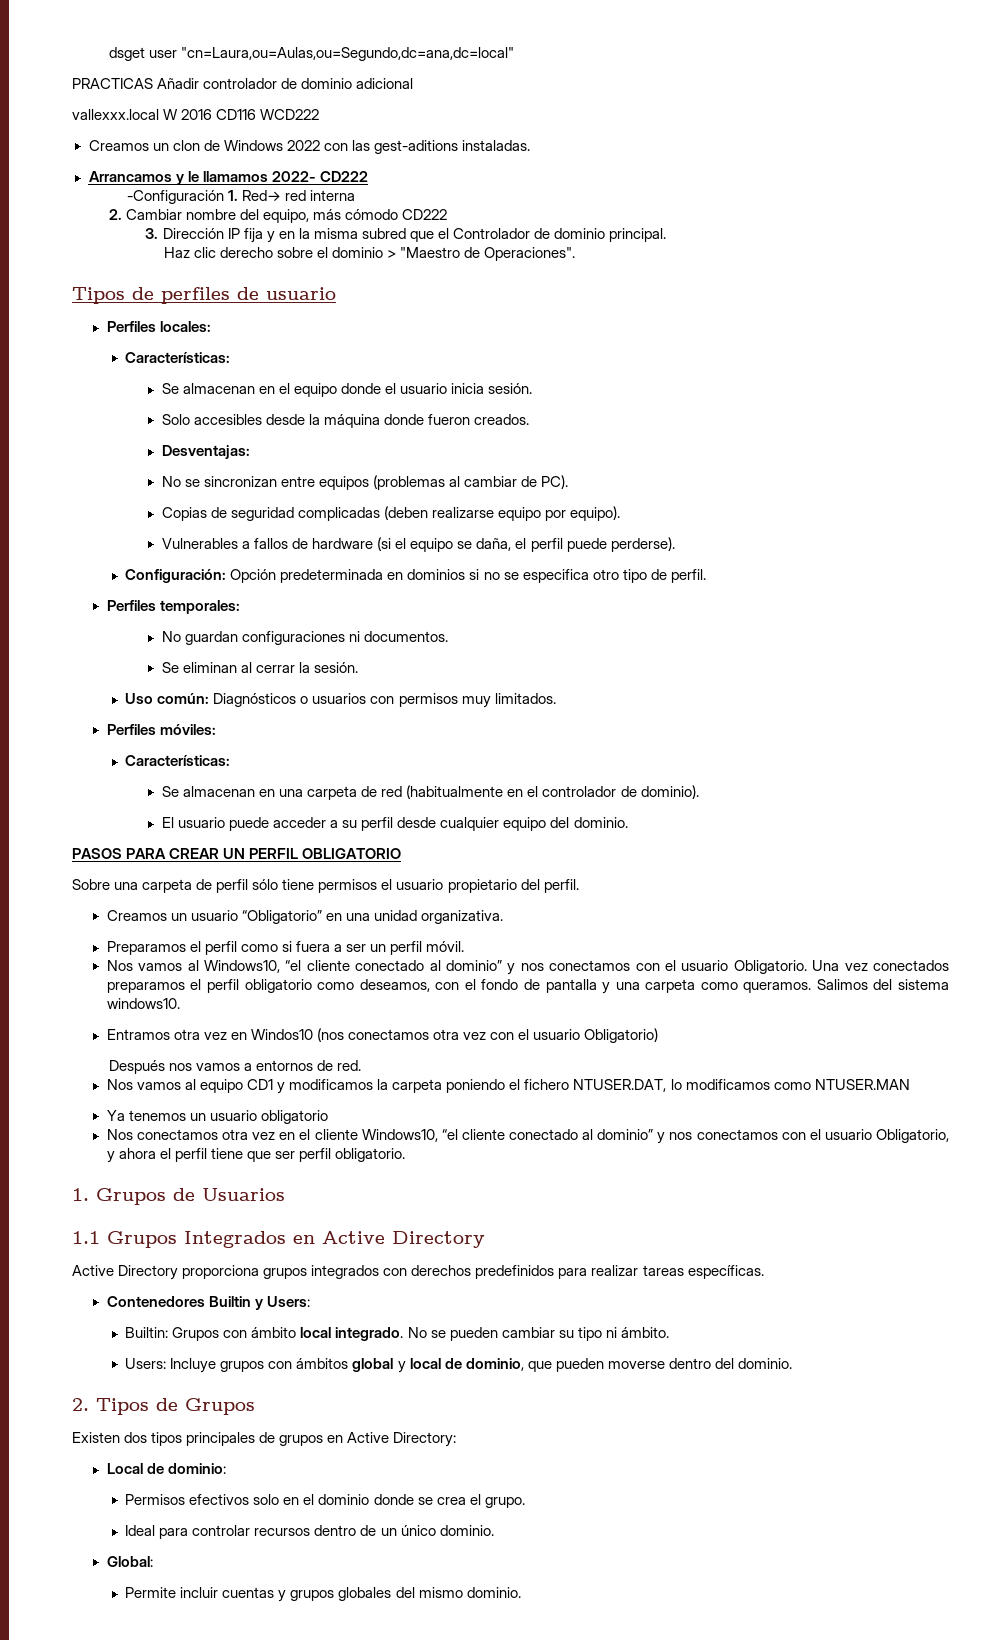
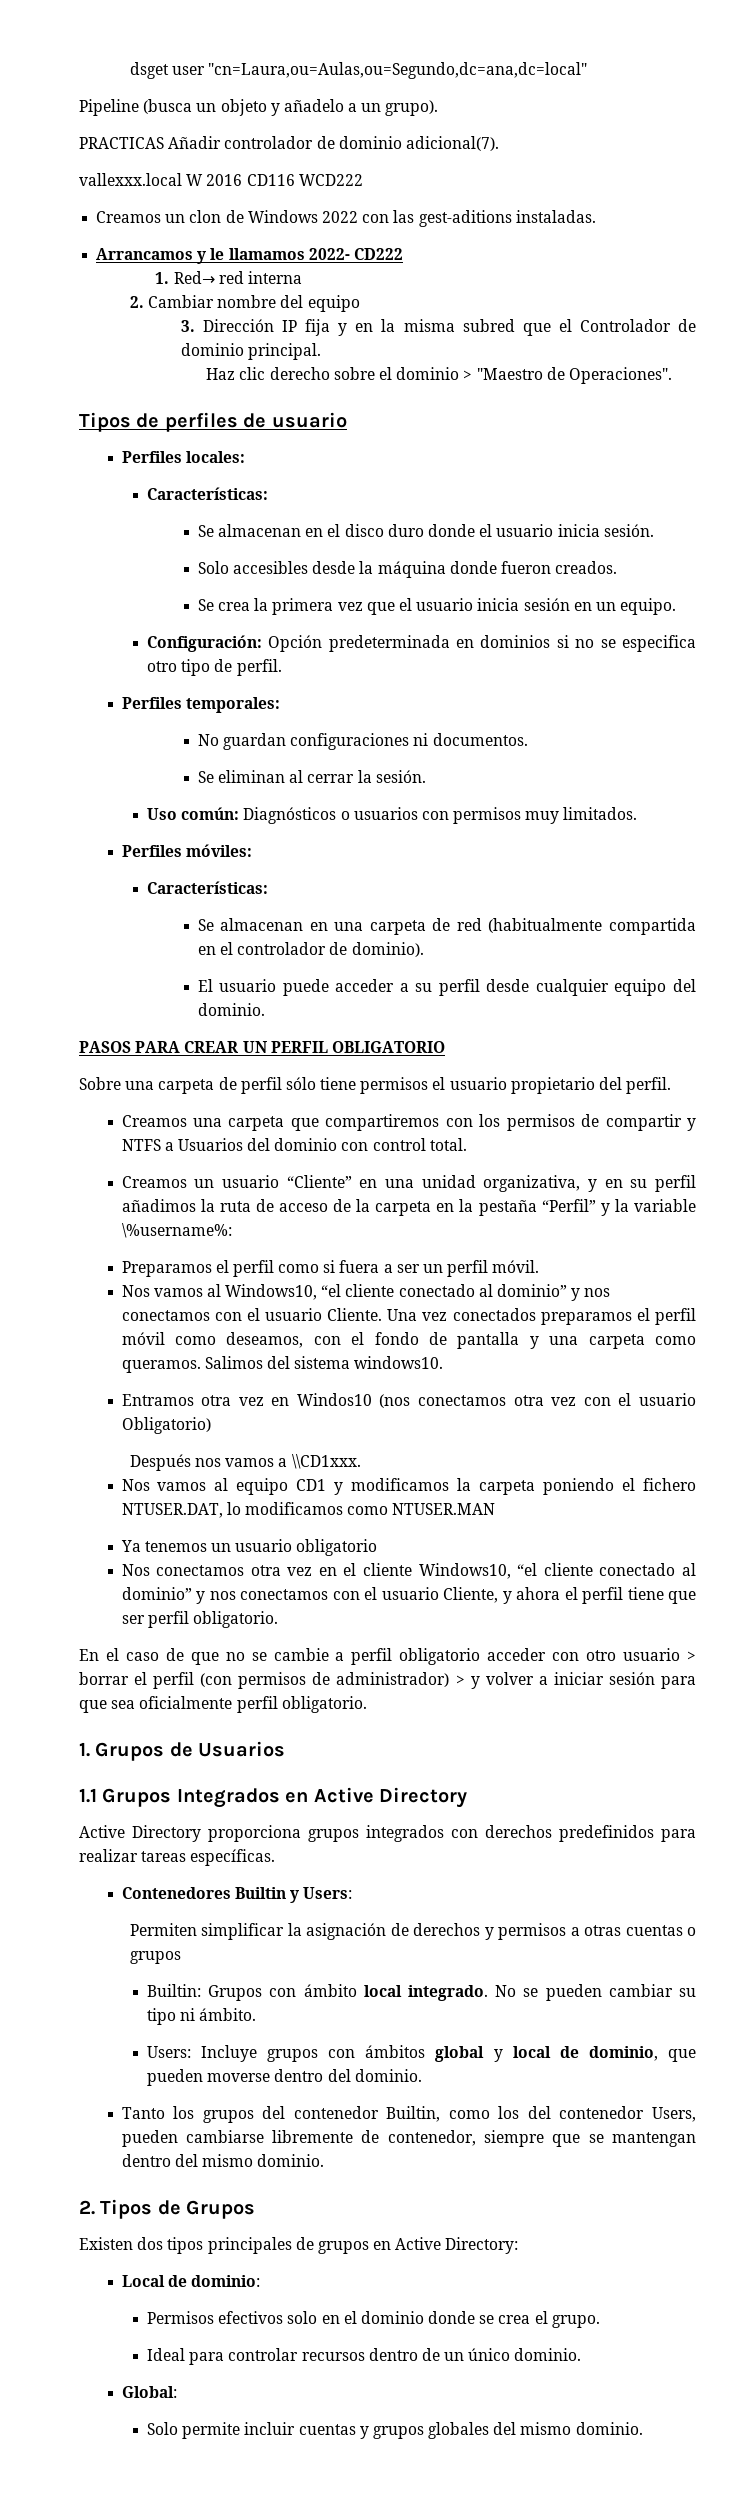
(514, 54) none -> [79,99,439,116] // Pipeline (busca un objeto y añadelo a un grupo).
[356,78,414,89] adicional -> [405,136,499,151] adicional(7).
[127,190,225,204] -Configuración -> (403, 254) none
[262,209,448,223] equipo, más cómodo CD222 -> [307,295,360,312] equipo
[294,383,338,397] equipo -> [344,524,424,537] disco duro
[161,445,250,459] [161,475,569,490] [161,506,621,521] [161,537,675,552] Desventajas: // No se sincronizan entre equipos (problemas al cambiar de PC). // Copias de seguridad complicadas (deben realizarse equipo por equipo). // Vulnerables a fallos de hardware (si el equipo se daña, el perfil puede perderse). -> [197,598,677,615] Se crea la primera vez que el usuario inicia sesión en un equipo.
(504, 792) none -> [609,918,696,935] compartida
(579, 886) none -> [121,1114,696,1131] [121,1138,467,1151] // Creamos una carpeta que compartiremos con los permisos de compartir y NTFS a Usuarios del dominio con control total.
[242,910,323,924] “Obligatorio” -> [286,1175,352,1188] “Cliente”
[421,910,504,924] organizativa. -> [483,1175,696,1192] [121,1199,697,1216] [121,1223,232,1238] organizativa, y en su perfil añadimos la ruta de acceso de la carpeta en la pestaña “Perfil” y la variable \%username%:
[733,960,807,974] Obligatorio. -> [327,1308,383,1321] Cliente.
[244,979,312,993] obligatorio -> [121,1332,165,1345] móvil
[255,1060,362,1071] entornos de red. -> [291,1454,361,1469] \\CD1xxx.
[875,1129,949,1143] Obligatorio, -> [443,1587,499,1603] Cliente,
(406, 1155) none -> [79,1648,696,1665] [79,1672,697,1689] [79,1696,367,1713] // En el caso de que no se cambie a perfil obligatorio acceder con otro usuario > borrar el perfil (con permisos de administrador) > y volver a iniciar sesión para que sea oficialmente perfil obligatorio.
(311, 1301) none -> [129,1923,696,1940] [129,1951,181,1964] // Permiten simplificar la asignación de derechos y permisos a otras cuentas o grupos
(792, 1363) none -> [121,2106,696,2123] [121,2130,696,2147] [121,2154,325,2167] // Tanto los grupos del contenedor Builtin, como los del contenedor Users, pueden cambiarse libremente de contenedor, siempre que se mantengan dentro del mismo dominio.
[125,1587,177,1598] Permite -> [146,2422,241,2439] Solo permite

